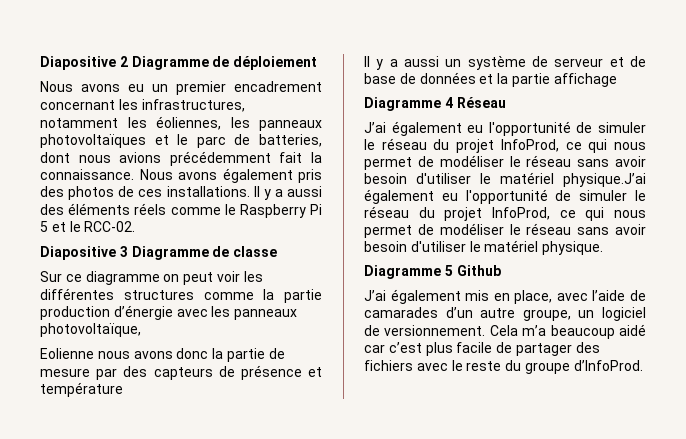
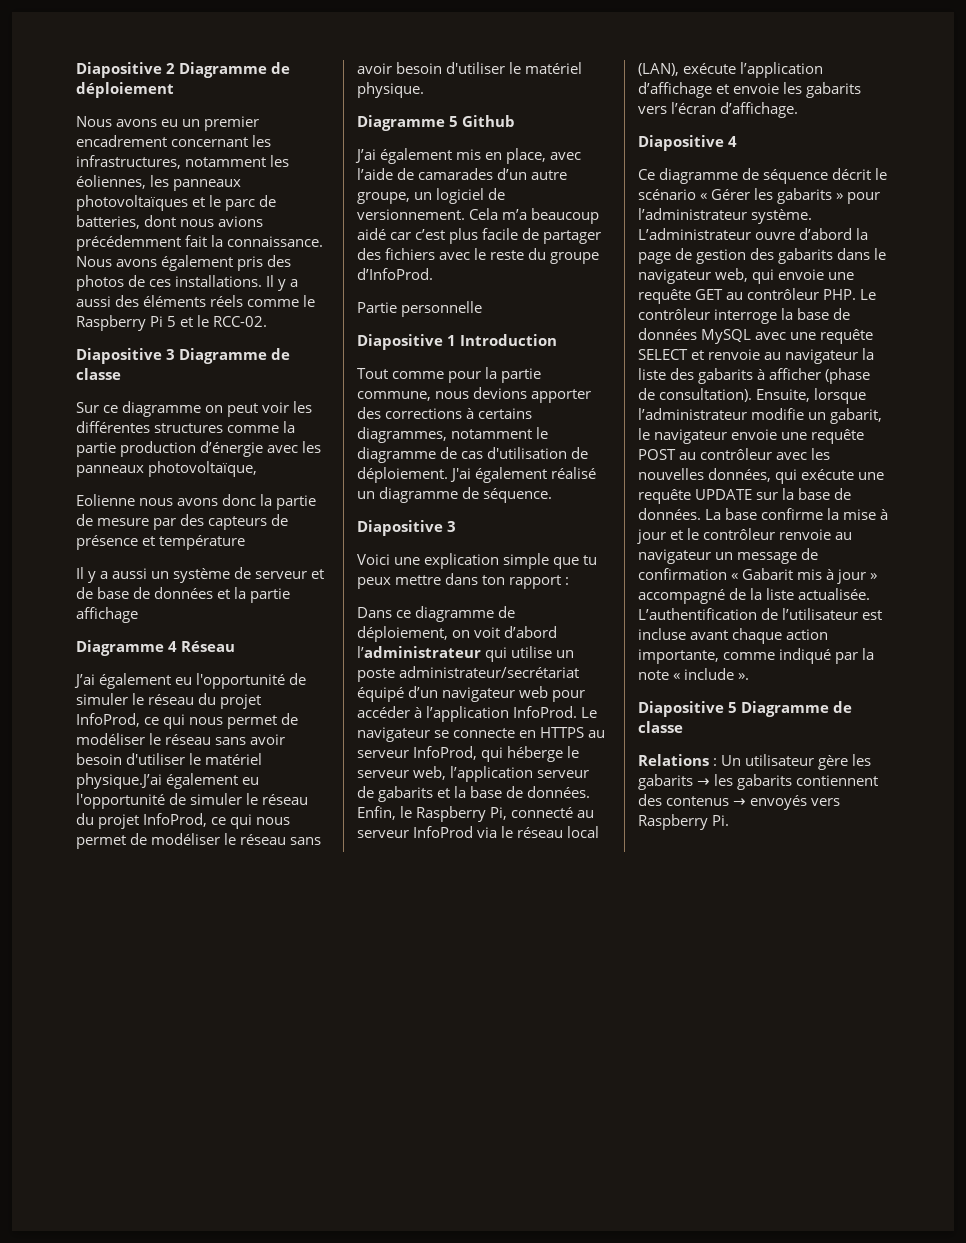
(643, 365) none -> [357,301,483,317] [357,334,558,350] [357,367,542,383] [357,387,592,403] [357,407,533,419] [357,427,549,443] [357,447,589,463] [357,467,597,483] [357,487,553,503] [357,520,457,536] [357,553,598,569] [357,573,570,589] [357,606,516,622] [357,626,558,642] [357,646,575,662] [357,666,580,682] [357,686,586,702] [357,706,598,722] [357,727,606,742] [357,746,580,762] [357,766,590,782] [357,786,591,802] [357,806,595,822] [357,826,600,838] [638,62,824,78] [638,82,862,98] [638,102,799,118] [638,135,738,151] [638,168,888,184] [638,188,881,204] [638,208,813,224] [638,228,869,240] [638,248,887,264] [638,268,855,284] [638,288,877,304] [638,308,851,324] [638,328,874,344] [638,348,875,364] [638,368,871,384] [638,388,867,404] [638,408,883,424] [638,428,865,444] [638,448,831,460] [638,468,885,484] [638,488,852,504] [638,508,889,520] [637,528,853,544] [638,548,819,564] [638,568,878,584] [638,588,871,604] [638,608,883,620] [638,628,829,644] [638,648,875,664] [638,668,750,680] [638,701,853,717] [638,721,683,733] [638,754,872,770] [638,774,879,790] [638,794,841,810] [638,814,730,830] // Partie personnelle // Diapositive 1 Introduction // Tout comme pour la partie commune, nous devions apporter des corrections à certains diagrammes, notamment le diagramme de cas d'utilisation de déploiement. J'ai également réalisé un diagramme de séquence. // Diapositive 3 // Voici une explication simple que tu peux mettre dans ton rapport : // Dans ce diagramme de déploiement, on voit d’abord l’administrateur qui utilise un poste administrateur/secrétariat équipé d’un navigateur web pour accéder à l’application InfoProd. Le navigateur se connecte en HTTPS au serveur InfoProd, qui héberge le serveur web, l’application serveur de gabarits et la base de données. Enfin, le Raspberry Pi, connecté au serveur InfoProd via le réseau local (LAN), exécute l’application d’affichage et envoie les gabarits vers l’écran d’affichage. // Diapositive 4 // Ce diagramme de séquence décrit le scénario « Gérer les gabarits » pour l’administrateur système. L’administrateur ouvre d’abord la page de gestion des gabarits dans le navigateur web, qui envoie une requête GET au contrôleur PHP. Le contrôleur interroge la base de données MySQL avec une requête SELECT et renvoie au navigateur la liste des gabarits à afficher (phase de consultation). Ensuite, lorsque l’administrateur modifie un gabarit, le navigateur envoie une requête POST au contrôleur avec les nouvelles données, qui exécute une requête UPDATE sur la base de données. La base confirme la mise à jour et le contrôleur renvoie au navigateur un message de confirmation « Gabarit mis à jour » accompagné de la liste actualisée. L’authentification de l’utilisateur est incluse avant chaque action importante, comme indiqué par la note « include ». // Diapositive 5 Diagramme de classe // Relations : Un utilisateur gère les gabarits → les gabarits contiennent des contenus → envoyés vers Raspberry Pi.

